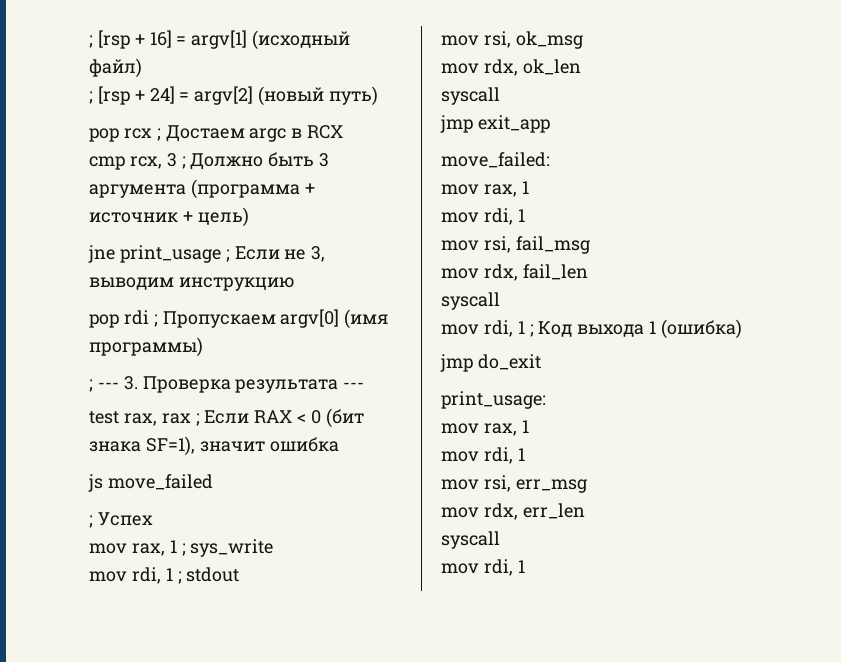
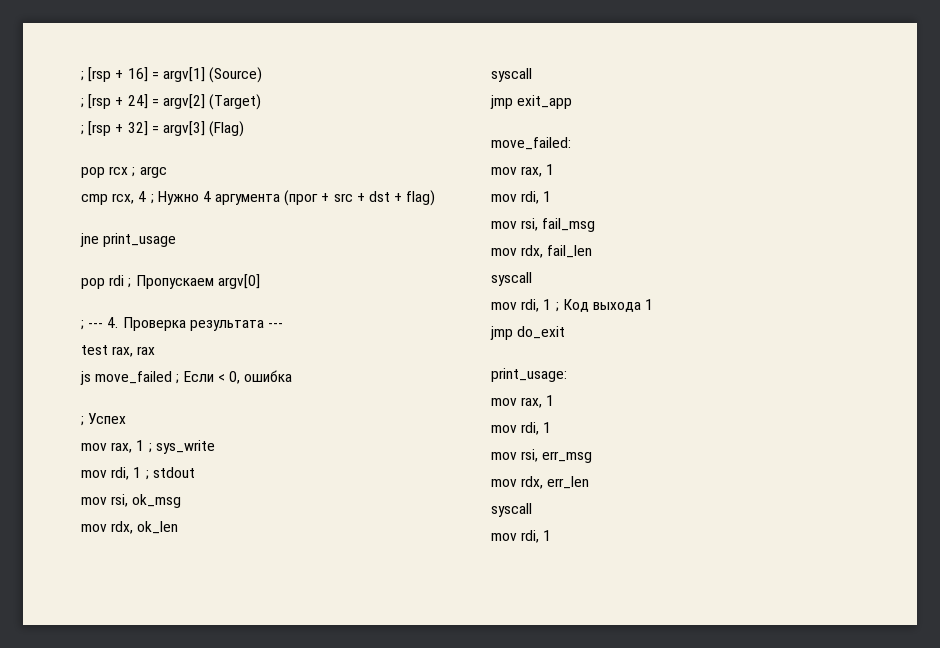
[252,30,351,50] [89,58,142,78] (исходный файл) -> [209,67,263,83] (Source)
[258,86,379,106] (новый путь) -> [209,94,262,110] [81,121,245,137] (Target) // ; [rsp + 32] = argv[3] (Flag)
[165,125,245,142] Достаем -> (136, 172) none
[291,125,344,139] в RCX -> (167, 172) none
[166,152,330,170] [89,179,315,199] [89,207,249,227] [88,245,326,263] [89,277,295,291] 3 ; Должно быть 3 аргумента (программа + источник + цель) // jne print_usage ; Если не 3, выводим инструкцию -> [138,190,436,206] [80,233,177,247] 4 ; Нужно 4 аргумента (прог + src + dst + flag) // jne print_usage
[344,309,389,329] [89,337,203,357] (имя программы) -> (260, 281) none
[123,376,138,390] 3. -> [107,317,119,328] 4.
[195,408,364,428] [89,436,339,456] [88,474,213,492] ; Если RAX < 0 (бит знака SF=1), значит ошибка // js move_failed -> [80,370,293,385] // js move_failed ; Если < 0, ошибка
[661,319,743,339] (ошибка) -> (654, 304) none

